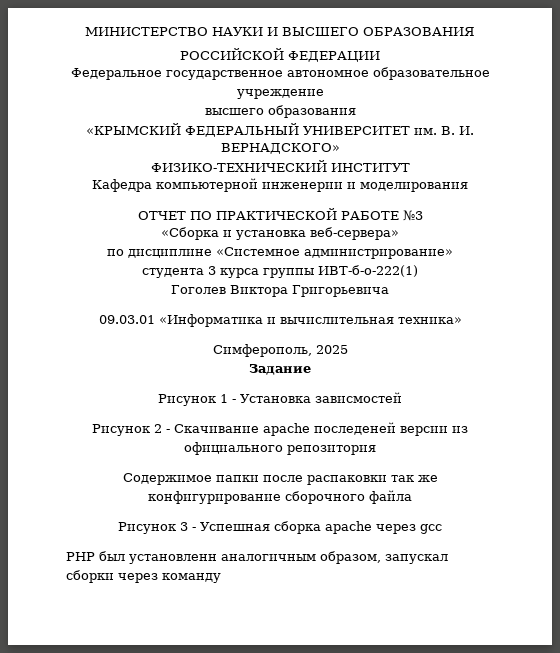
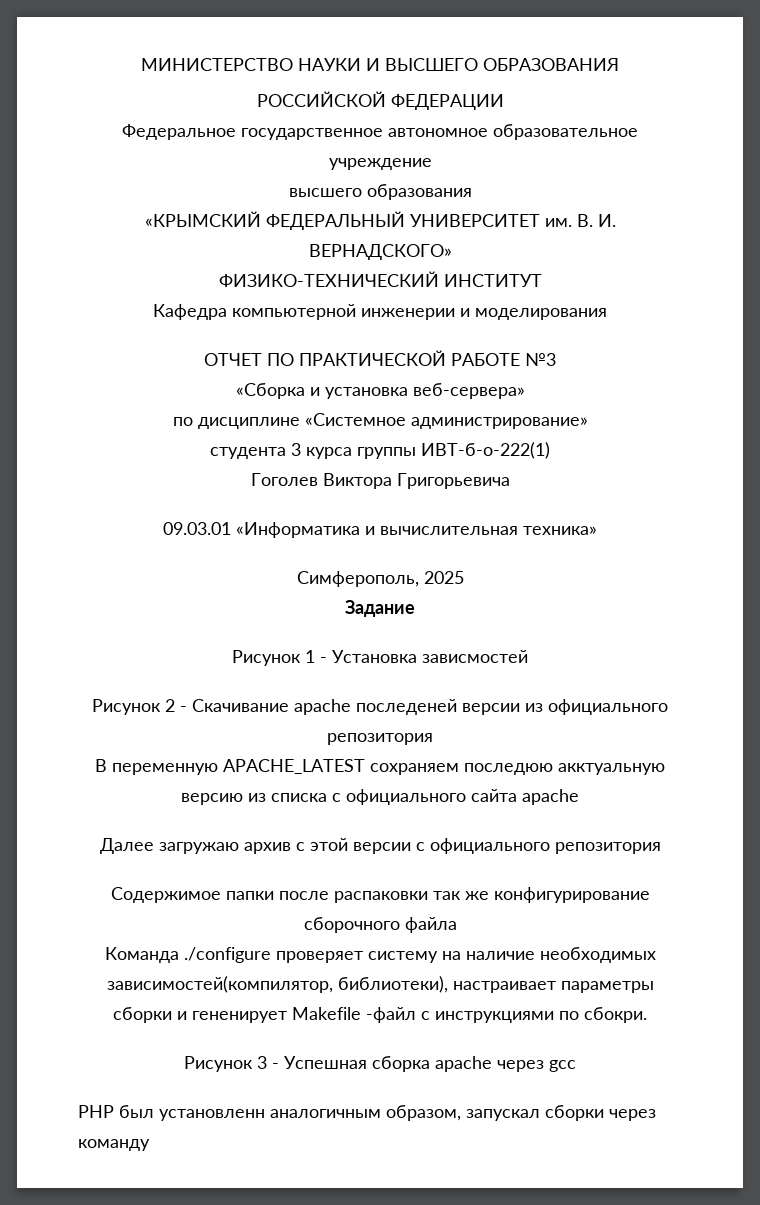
(376, 450) none -> [95,759,665,775] [181,789,579,805] [99,838,661,854] // В переменную APACHE_LATEST сохраняем последюю акктуальную версию из списка с официального сайта apache // Далее загружаю архив с этой версии с официального репозитория
(412, 497) none -> [104,947,656,963] [106,976,654,993] [113,1007,647,1023] // Команда ./configure проверяет систему на наличие необходимых зависимостей(компилятор, библиотеки), настраивает параметры сборки и гененирует Makefile -файл с инструкциями по сбокри.

